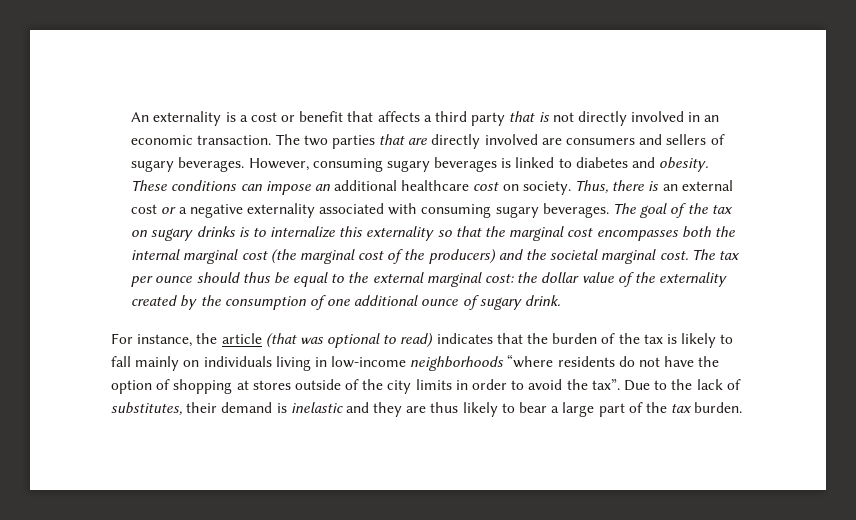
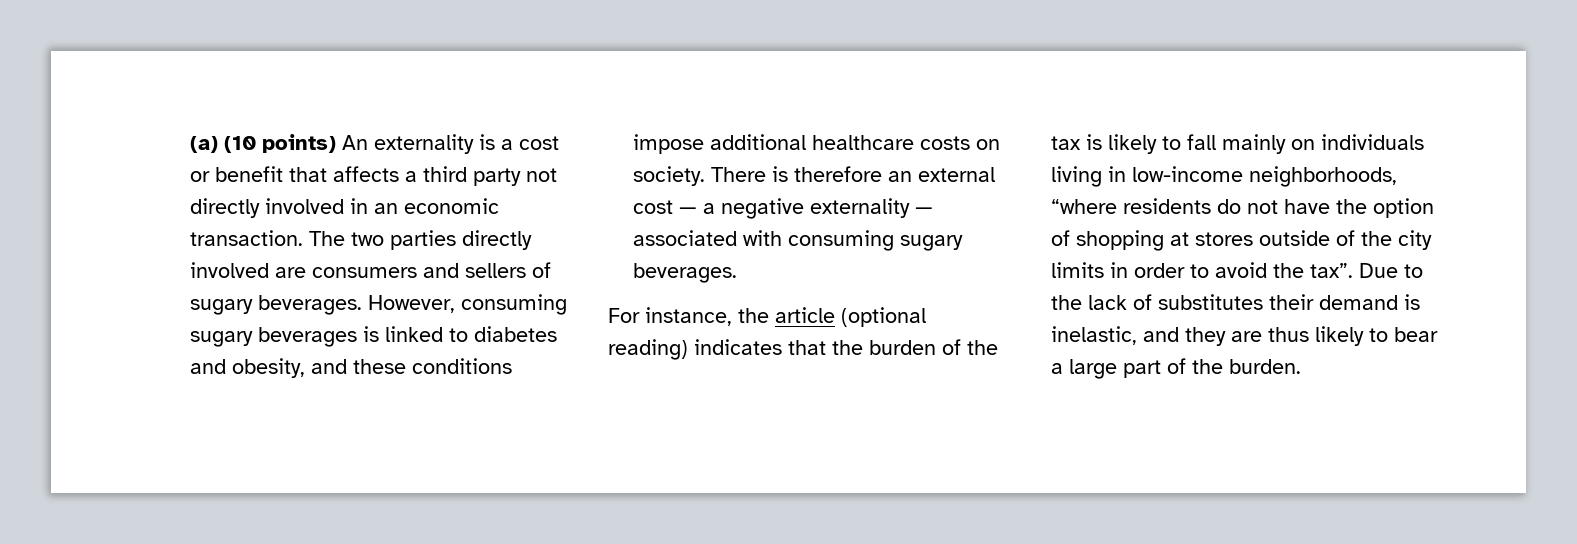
(131, 117) none -> [189,134,336,153] (a) (10 points)
[509,111,550,122] that is -> (521, 177) none
[379,134,428,145] that are -> (456, 240) none
[659,157,709,172] [131,180,330,195] obesity. These conditions can impose an -> [231,358,512,378] [632,134,704,154] obesity, and these conditions impose
[473,182,500,191] cost -> [919,136,970,150] costs
[575,180,660,193] Thus, there is -> [710,166,882,182] There is therefore
[161,207,177,214] or -> [678,207,697,214] —
(315, 210) none -> [914,207,933,214] —
[613,203,733,218] [131,226,735,241] [131,249,740,264] [131,272,728,287] [131,295,561,310] The goal of the tax on sugary drinks is to internalize this externality so that the marginal cost encompasses both the internal marginal cost (the marginal cost of the producers) and the societal marginal cost. The tax per ounce should thus be equal to the external marginal cost: the dollar value of the externality created by the consumption of one additional ounce of sugary drink. -> (737, 273) none
[265,333,434,348] (that was optional to read) -> [841,307,926,327] [608,339,688,360] (optional reading)
[410,356,505,371] neighborhoods -> [1249,166,1397,187] neighborhoods,
[111,402,182,415] substitutes, -> [1158,294,1263,310] substitutes
[290,402,343,413] inelastic -> [1051,326,1137,345] inelastic,
[671,404,693,413] tax -> (1223, 366) none

